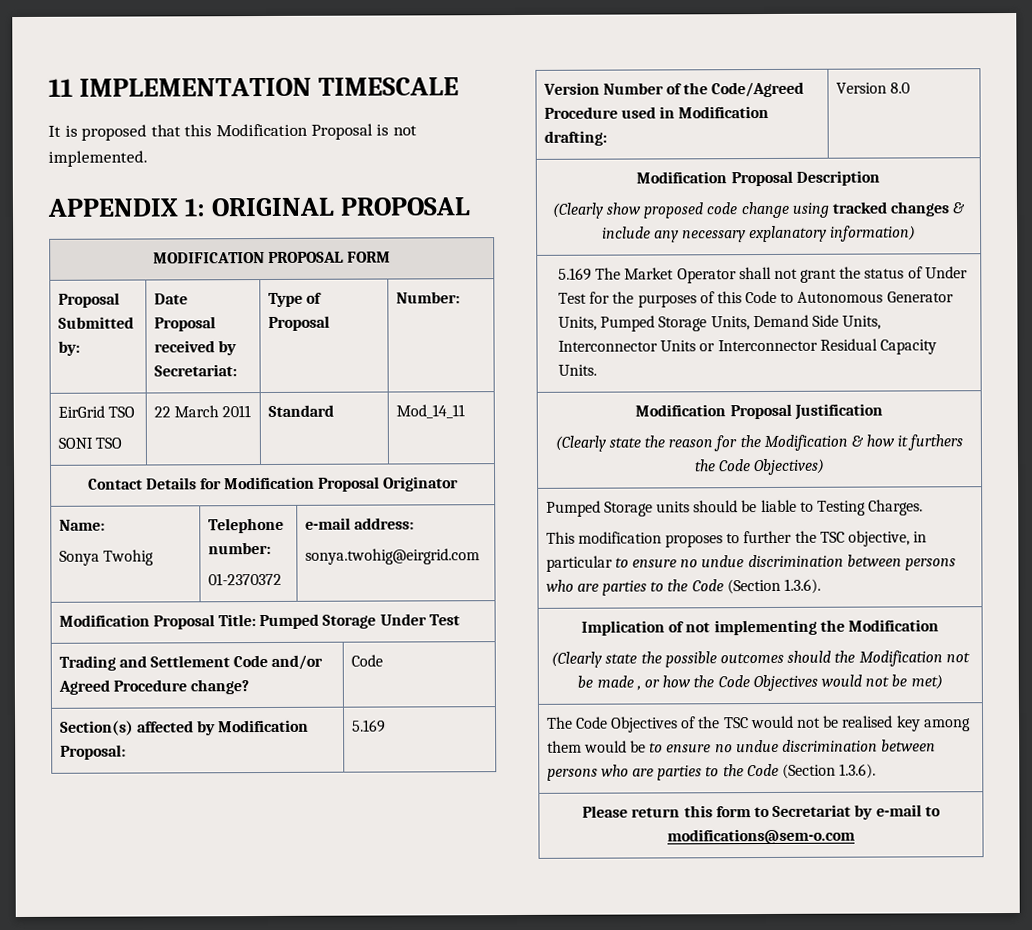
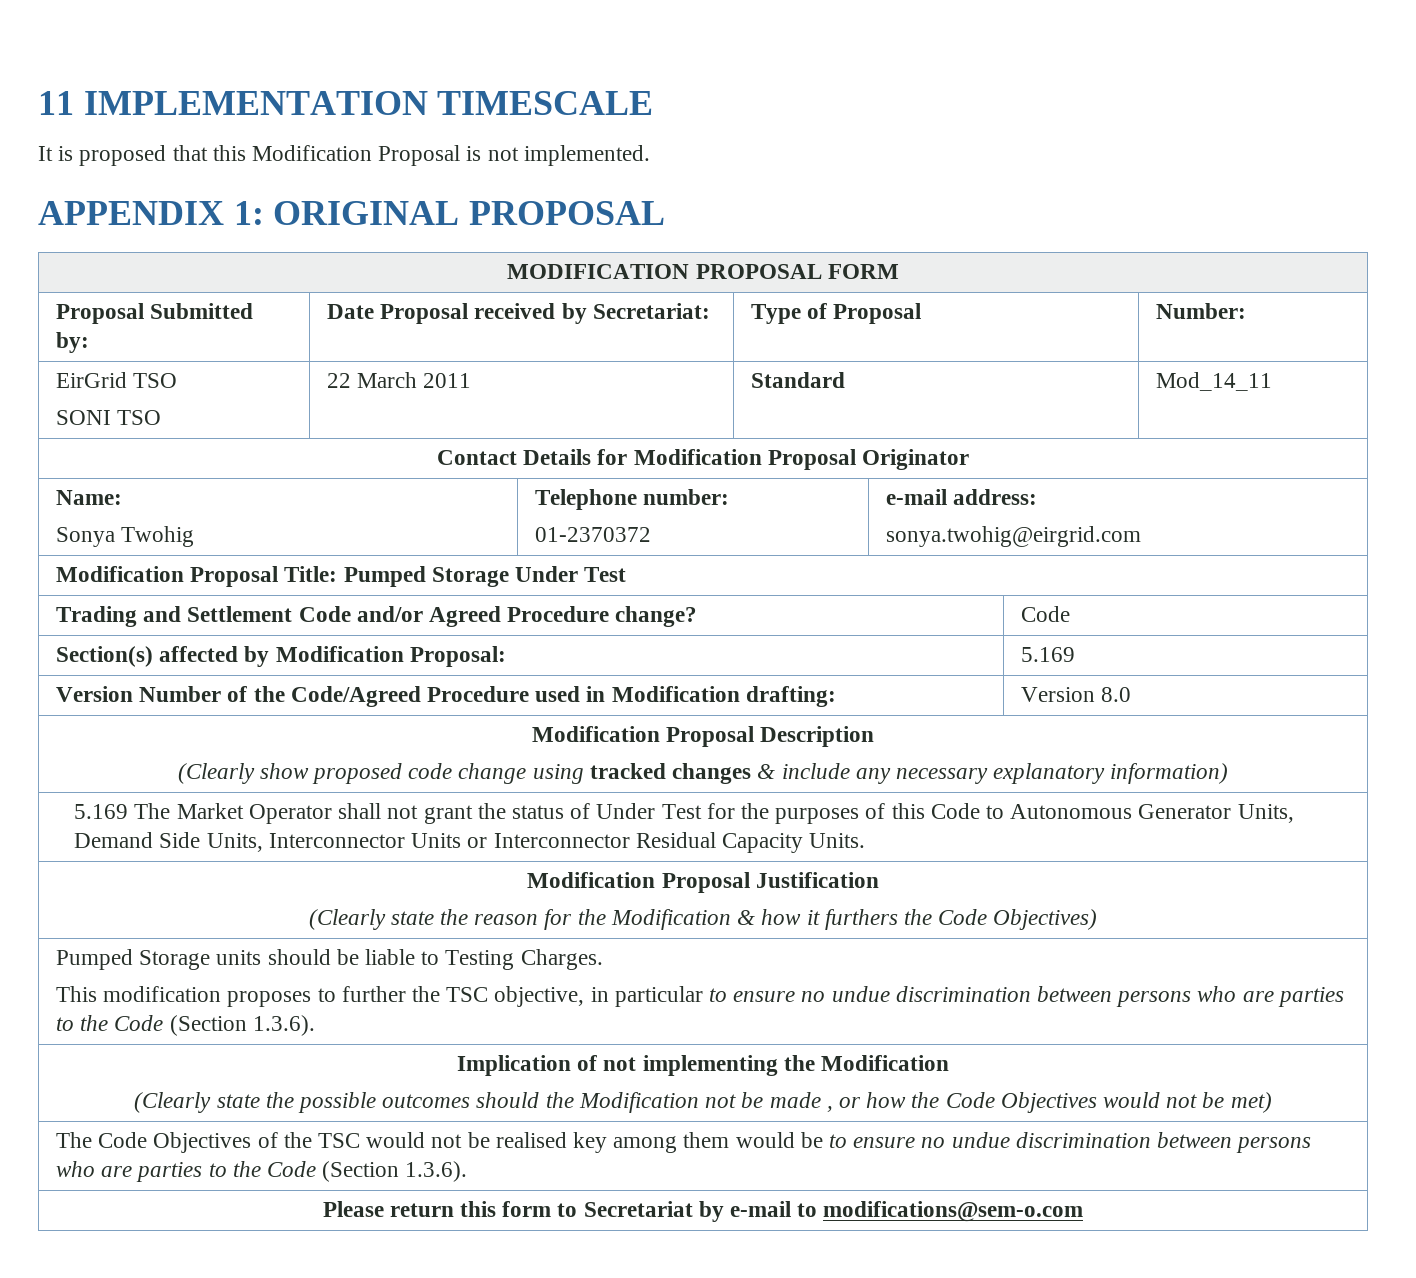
[600,315,750,332] Pumped Storage Units, -> (1294, 813) none

